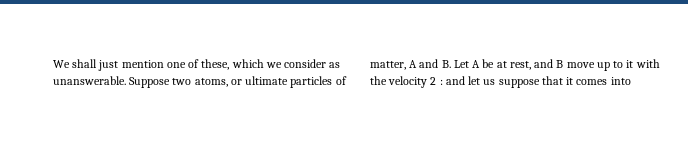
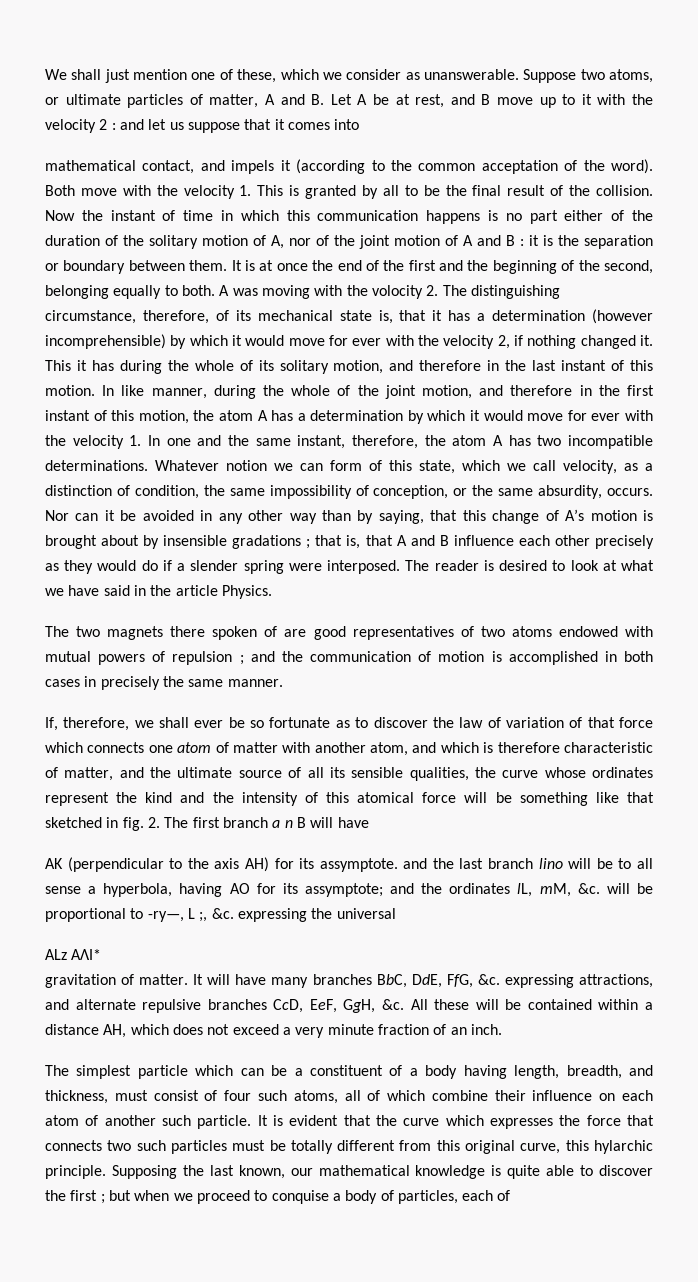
(631, 81) none -> [45,159,653,174] [45,185,654,199] [45,210,653,224] [45,235,653,249] [45,260,654,274] [45,285,560,299] [45,309,654,324] [45,334,653,349] [45,360,653,374] [45,385,654,399] [45,410,653,424] [45,435,654,449] [45,460,653,474] [45,485,654,499] [45,509,654,524] [45,535,654,549] [45,560,654,574] [45,585,272,599] [45,626,654,640] [45,651,653,665] [45,676,283,690] [45,717,654,731] [45,742,654,756] [45,767,653,781] [45,792,654,806] [45,817,369,831] [45,857,653,872] [45,883,653,897] [45,908,396,922] [45,949,102,960] [45,974,654,988] [45,999,653,1013] [45,1024,502,1038] [45,1065,654,1079] [45,1090,653,1104] [45,1115,654,1129] [45,1140,653,1154] [45,1165,653,1179] [45,1190,511,1204] // mathematical contact, and impels it (according to the common acceptation of the word). Both move with the velocity 1. This is granted by all to be the final result of the collision. Now the instant of time in which this communication happens is no part either of the duration of the solitary motion of A, nor of the joint motion of A and B : it is the separation or boundary between them. It is at once the end of the first and the beginning of the second, belonging equally to both. A was moving with the volocity 2. The distinguishing circumstance, therefore, of its mechanical state is, that it has a determination (however incomprehensible) by which it would move for ever with the velocity 2, if nothing changed it. This it has during the whole of its solitary motion, and therefore in the last instant of this motion. In like manner, during the whole of the joint motion, and therefore in the first instant of this motion, the atom A has a determination by which it would move for ever with the velocity 1. In one and the same instant, therefore, the atom A has two incompatible determinations. Whatever notion we can form of this state, which we call velocity, as a distinction of condition, the same impossibility of conception, or the same absurdity, occurs. Nor can it be avoided in any other way than by saying, that this change of A’s motion is brought about by insensible gradations ; that is, that A and B influence each other precisely as they would do if a slender spring were interposed. The reader is desired to look at what we have said in the article Physics. // The two magnets there spoken of are good representatives of two atoms endowed with mutual powers of repulsion ; and the communication of motion is accomplished in both cases in precisely the same manner. // If, therefore, we shall ever be so fortunate as to discover the law of variation of that force which connects one atom of matter with another atom, and which is therefore characteristic of matter, and the ultimate source of all its sensible qualities, the curve whose ordinates represent the kind and the intensity of this atomical force will be something like that sketched in fig. 2. The first branch a n B will have // AK (perpendicular to the axis AH) for its assymptote. and the last branch lino will be to all sense a hyperbola, having AO for its assymptote; and the ordinates lL, mM, &c. will be proportional to -ry—, L ;, &c. expressing the universal // ALz ΑΛΙ* // gravitation of matter. It will have many branches BbC, DdE, FfG, &c. expressing attractions, and alternate repulsive branches CcD, EeF, GgH, &c. All these will be contained within a distance AH, which does not exceed a very minute fraction of an inch. // The simplest particle which can be a constituent of a body having length, breadth, and thickness, must consist of four such atoms, all of which combine their influence on each atom of another such particle. It is evident that the curve which expresses the force that connects two such particles must be totally different from this original curve, this hylarchic principle. Supposing the last known, our mathematical knowledge is quite able to discover the first ; but when we proceed to conquise a body of particles, each of

